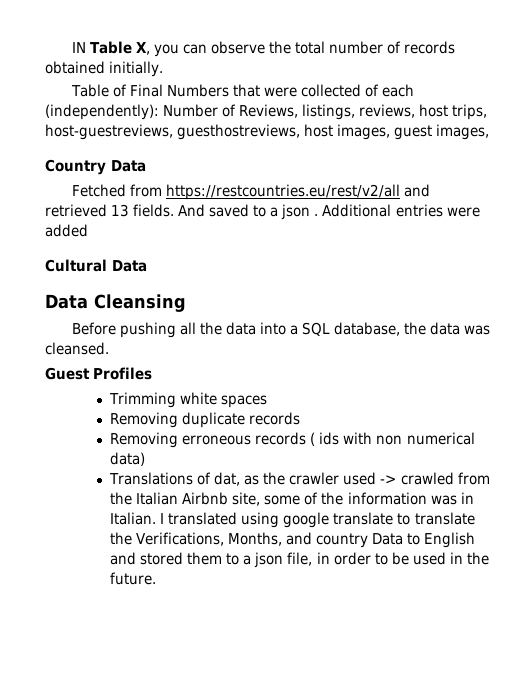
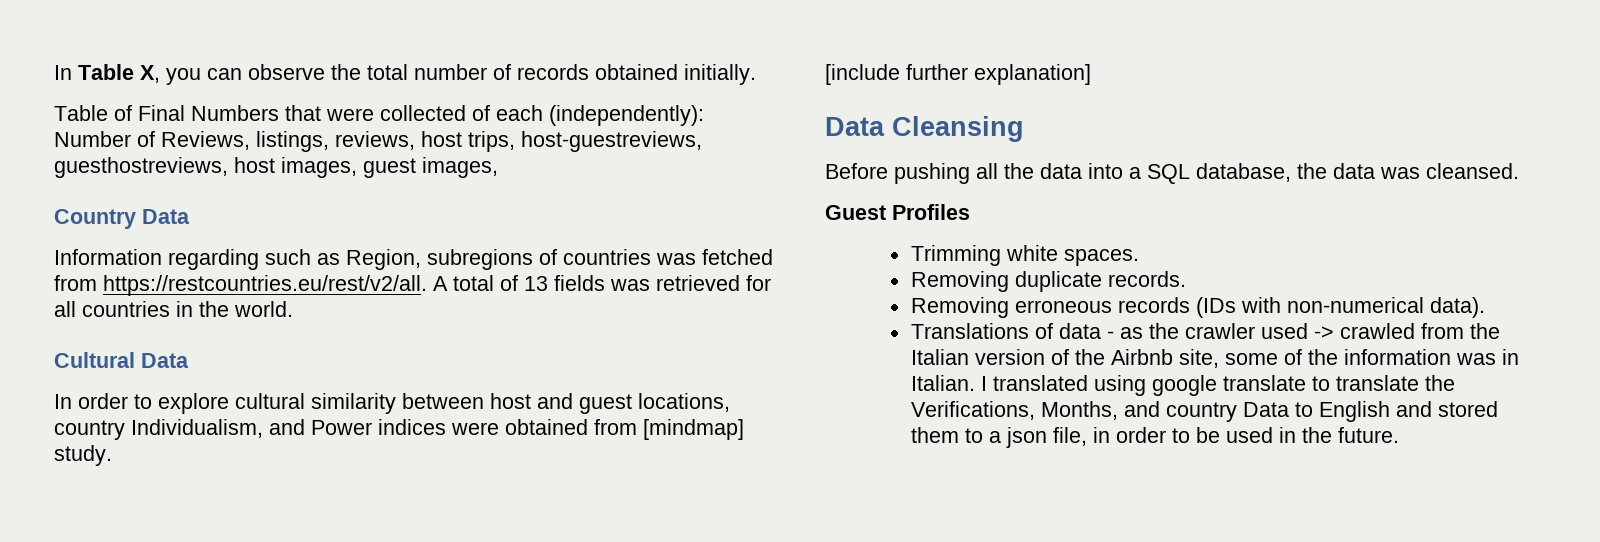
[71,42,86,53] IN -> [54,65,72,80] In
[71,184,430,200] [45,204,480,220] [45,224,88,237] [45,259,147,272] Fetched from https://restcountries.eu/rest/v2/all and retrieved 13 fields. And saved to a json . Additional entries were added // Cultural Data -> [54,249,773,270] [54,275,771,296] [54,301,293,317] [54,352,189,368] [54,393,730,414] [54,419,744,440] [54,445,112,466] [825,64,1091,85] Information regarding such as Region, subregions of countries was fetched from https://restcountries.eu/rest/v2/all. A total of 13 fields was retrieved for all countries in the world. // Cultural Data // In order to explore cultural similarity between host and guest locations, country Individualism, and Power indices were obtained from [mindmap] study. // [include further explanation]
[221,395,268,408] spaces -> [1063,249,1139,266] spaces.
[249,412,301,425] records -> [1107,271,1186,287] records.
[310,432,475,446] [110,452,146,466] ( ids with non numerical data) -> [1195,297,1485,318] (IDs with non-numerical data).
[214,472,241,486] dat, -> [1058,323,1114,339] data -
(179, 498) none -> [974,349,1105,365] version of the

